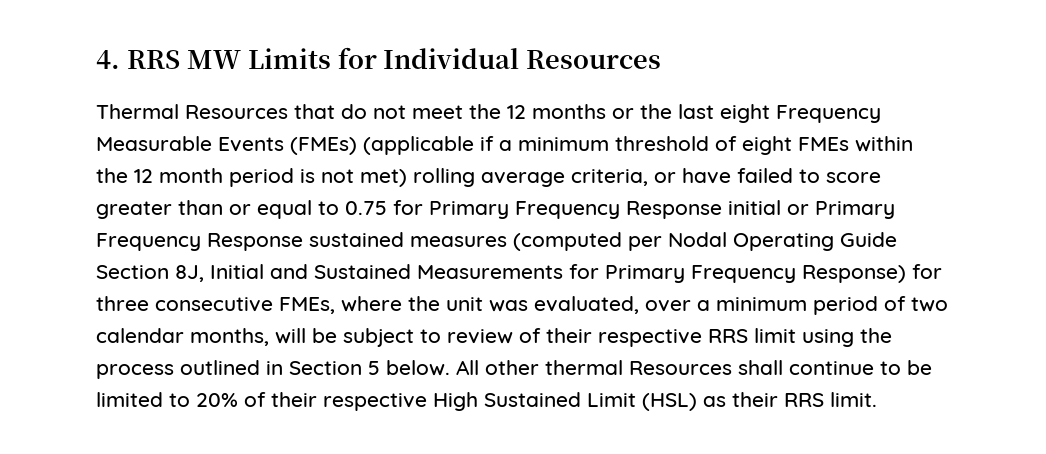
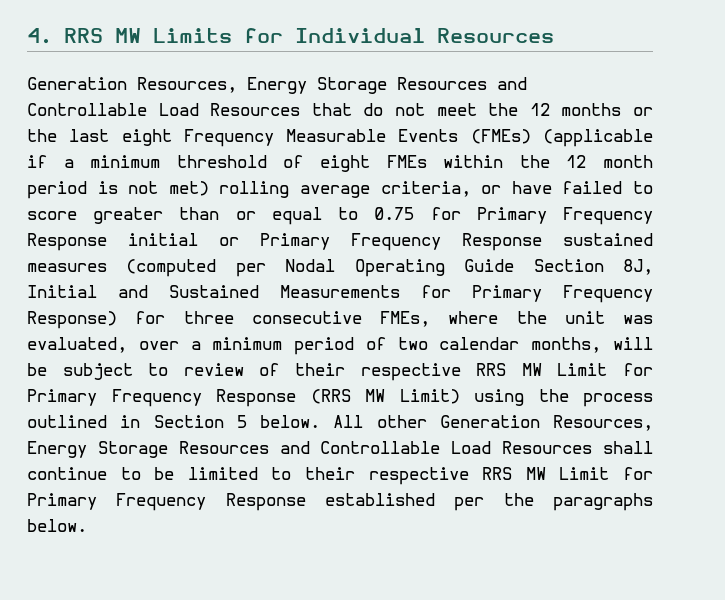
[96,104,179,119] Thermal -> [27,77,527,94] [27,103,199,116] Generation Resources, Energy Storage Resources and Controllable Load
[754,328,796,343] limit -> [521,363,654,376] [27,389,460,407] MW Limit for Primary Frequency Response (RRS MW Limit)
[545,360,623,375] thermal -> [439,415,653,431] [27,441,492,458] Generation Resources, Energy Storage Resources and Controllable Load
[196,392,877,411] 20% of their respective High Sustained Limit (HSL) as their RRS limit. -> [305,467,654,485] [27,493,653,511] [27,519,87,532] their respective RRS MW Limit for Primary Frequency Response established per the paragraphs below.

